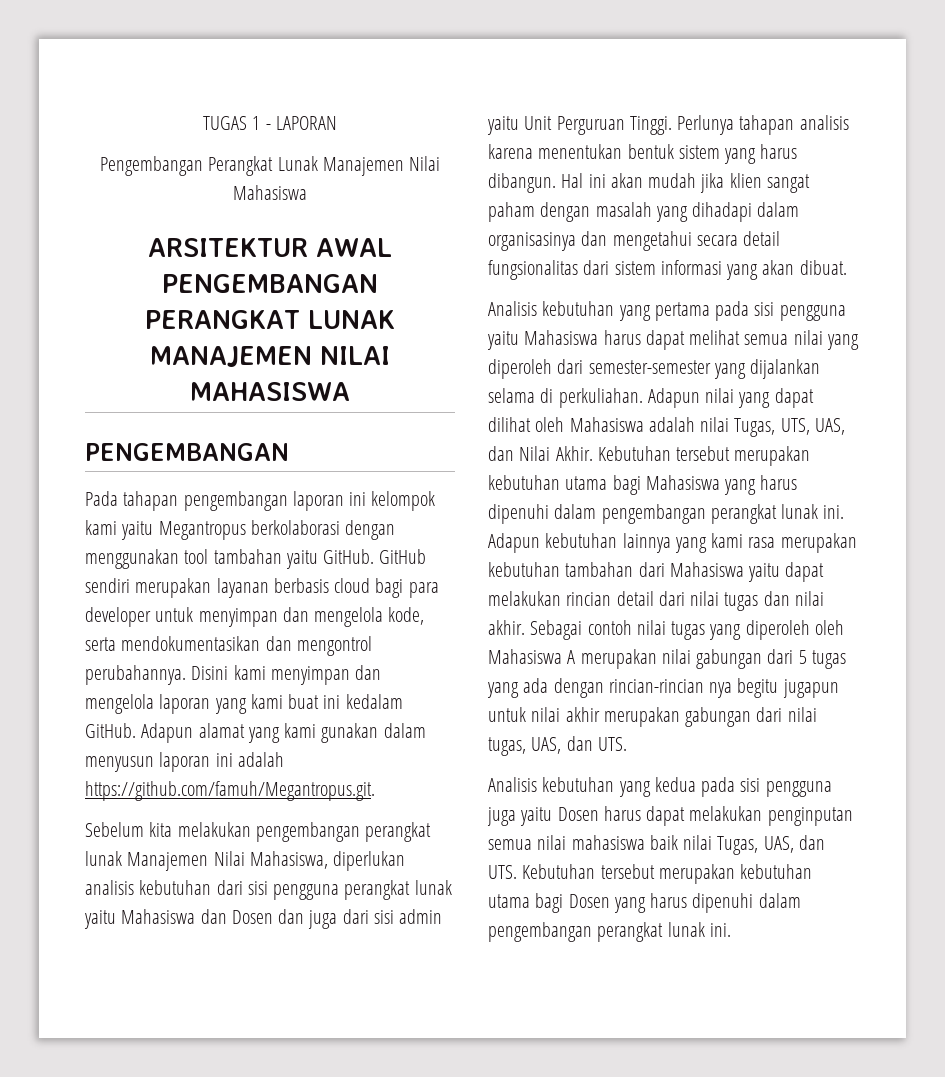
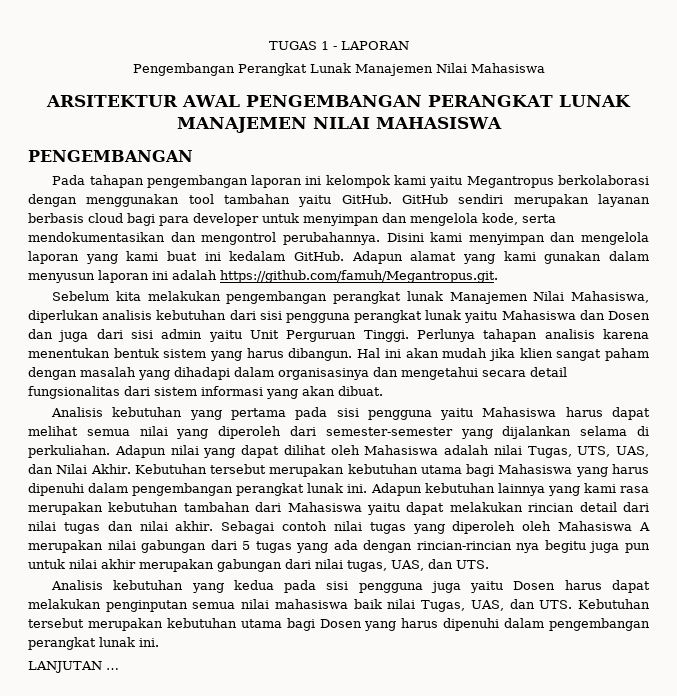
[782,679,839,698] jugapun -> [589,541,651,553] juga pun
(731, 930) none -> [28,661,119,673] // LANJUTAN …

